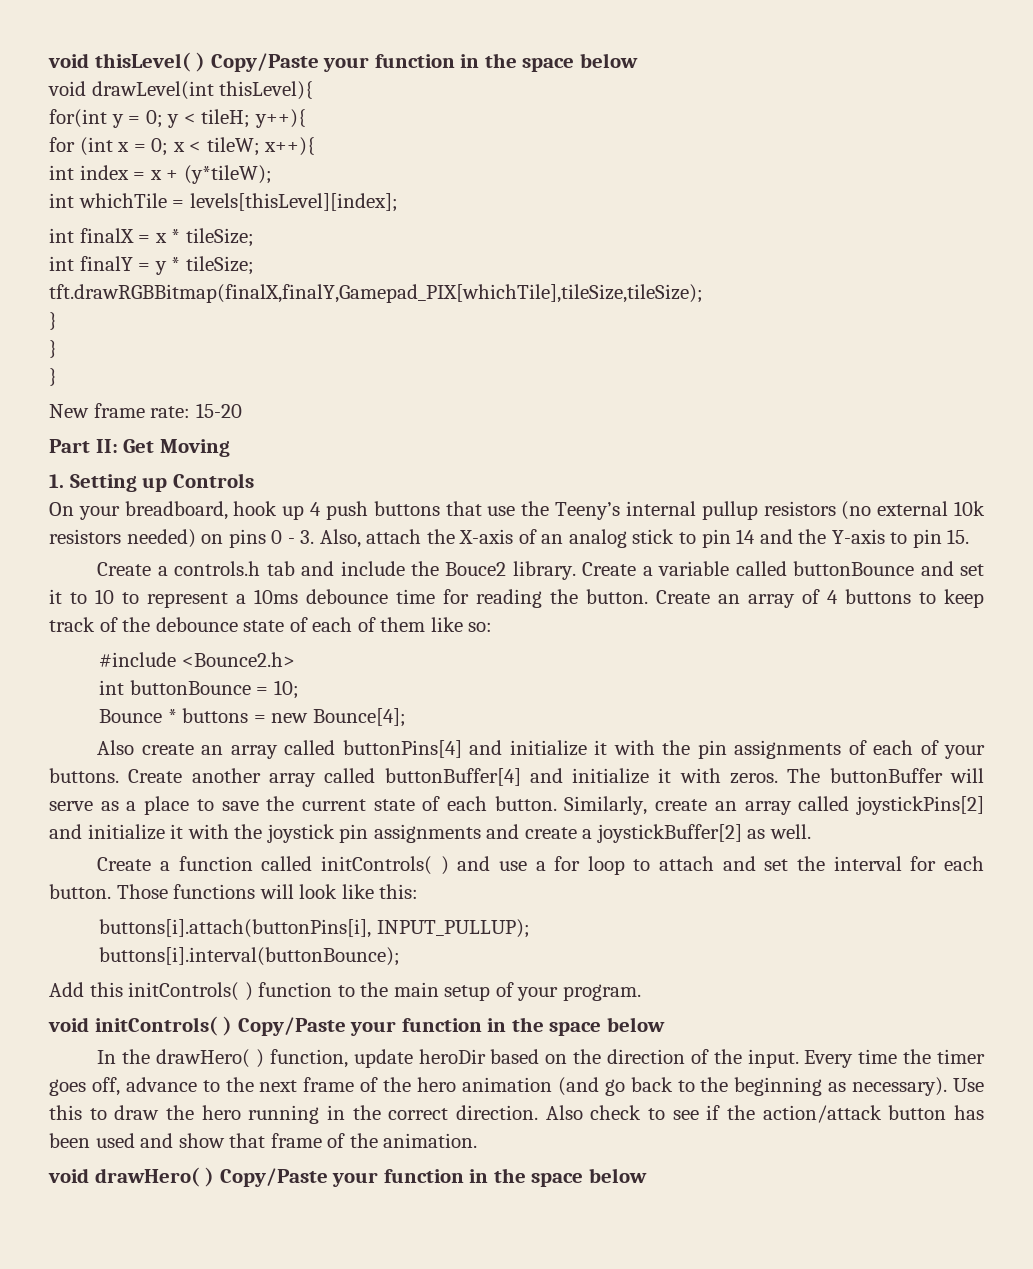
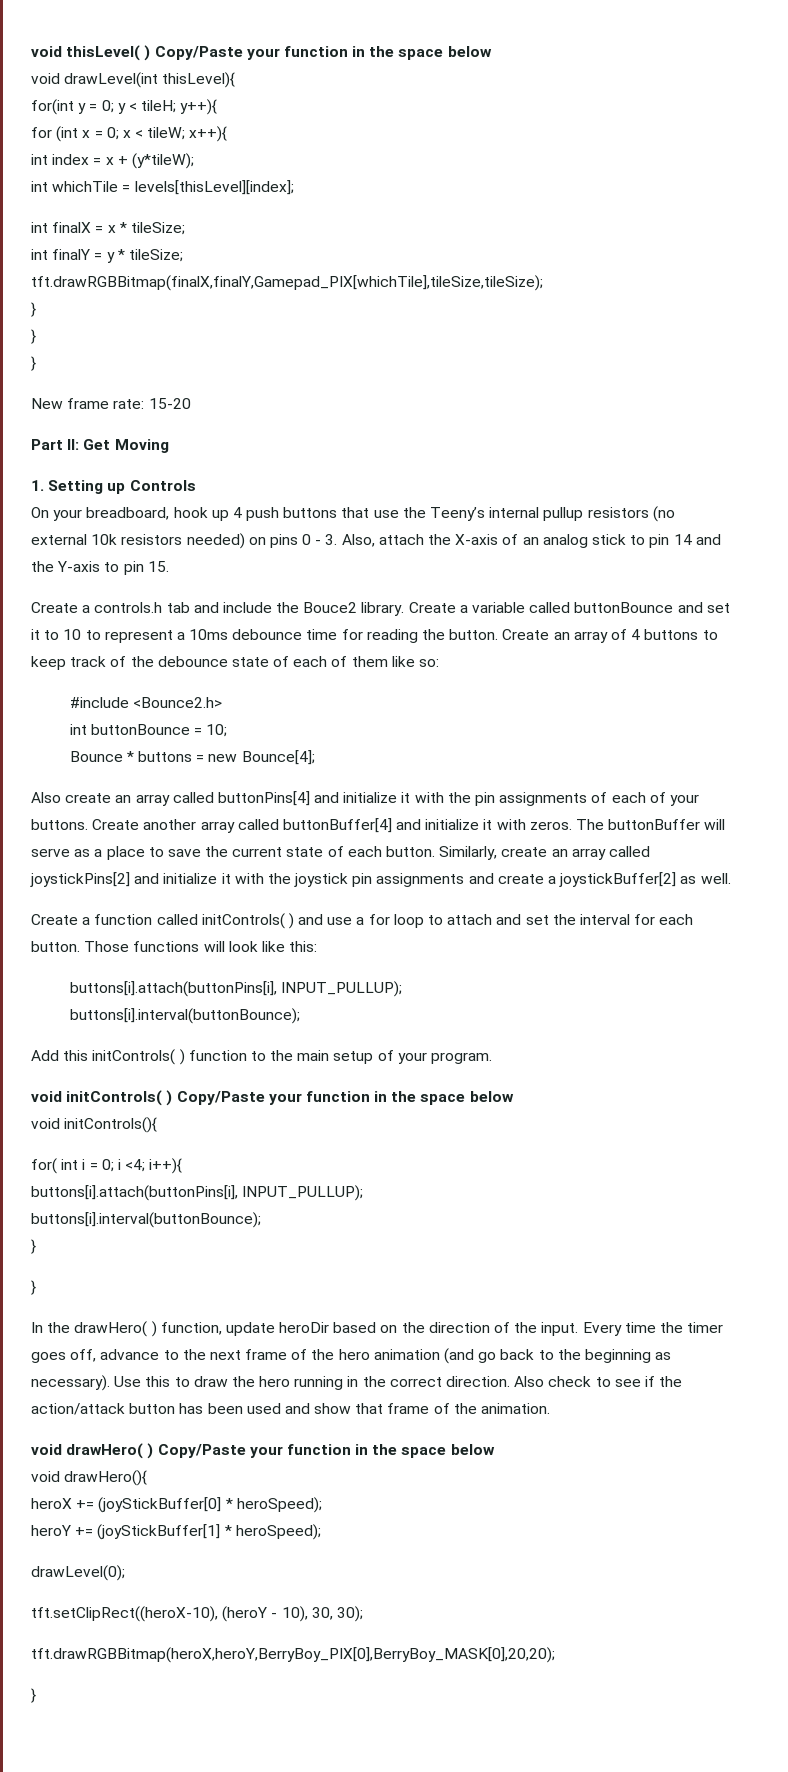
(665, 1024) none -> [31,1117,158,1133] [31,1158,183,1174] [31,1185,364,1201] [31,1212,261,1228] [31,1239,36,1254] [31,1280,36,1295] // void initControls(){ // for( int i = 0; i <4; i++){ // buttons[i].attach(buttonPins[i], INPUT_PULLUP); // buttons[i].interval(buttonBounce); // } // }
(647, 1175) none -> [31,1470,148,1486] [31,1497,322,1513] [31,1524,321,1540] [31,1565,125,1581] [31,1606,363,1622] [31,1647,555,1663] [31,1688,36,1703] // void drawHero(){ // heroX += (joyStickBuffer[0] * heroSpeed); // heroY += (joyStickBuffer[1] * heroSpeed); // drawLevel(0); // tft.setClipRect((heroX-10), (heroY - 10), 30, 30); // tft.drawRGBBitmap(heroX,heroY,BerryBoy_PIX[0],BerryBoy_MASK[0],20,20); // }

